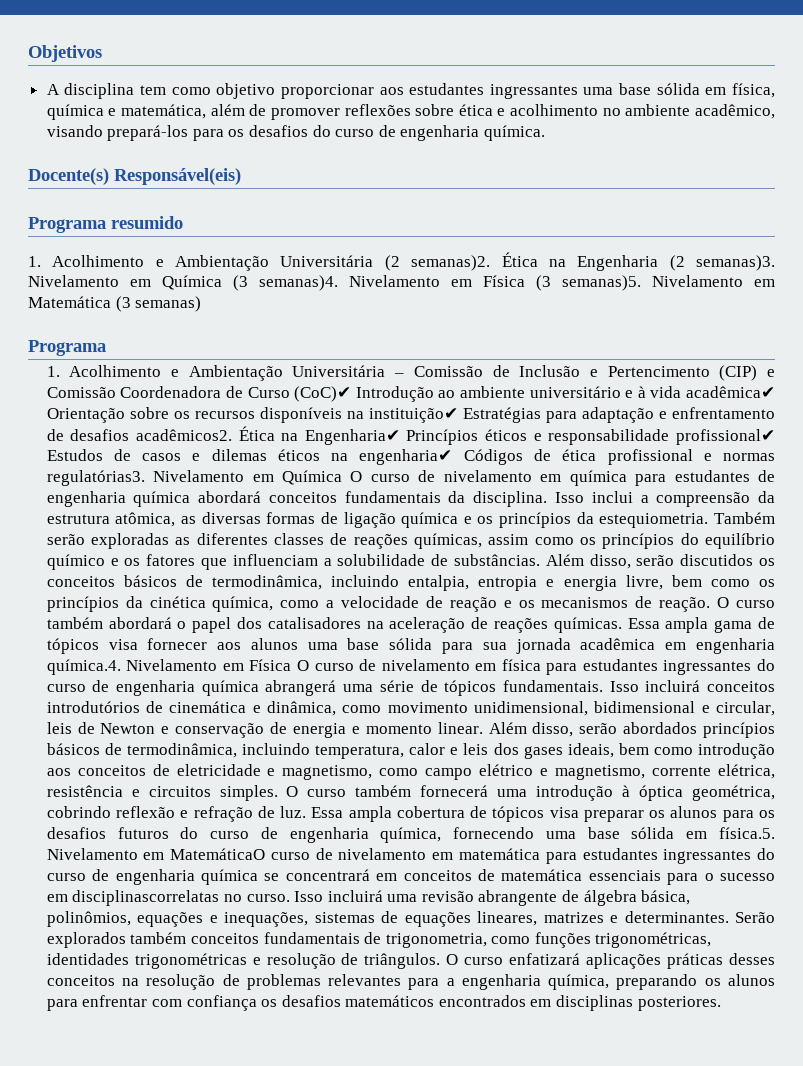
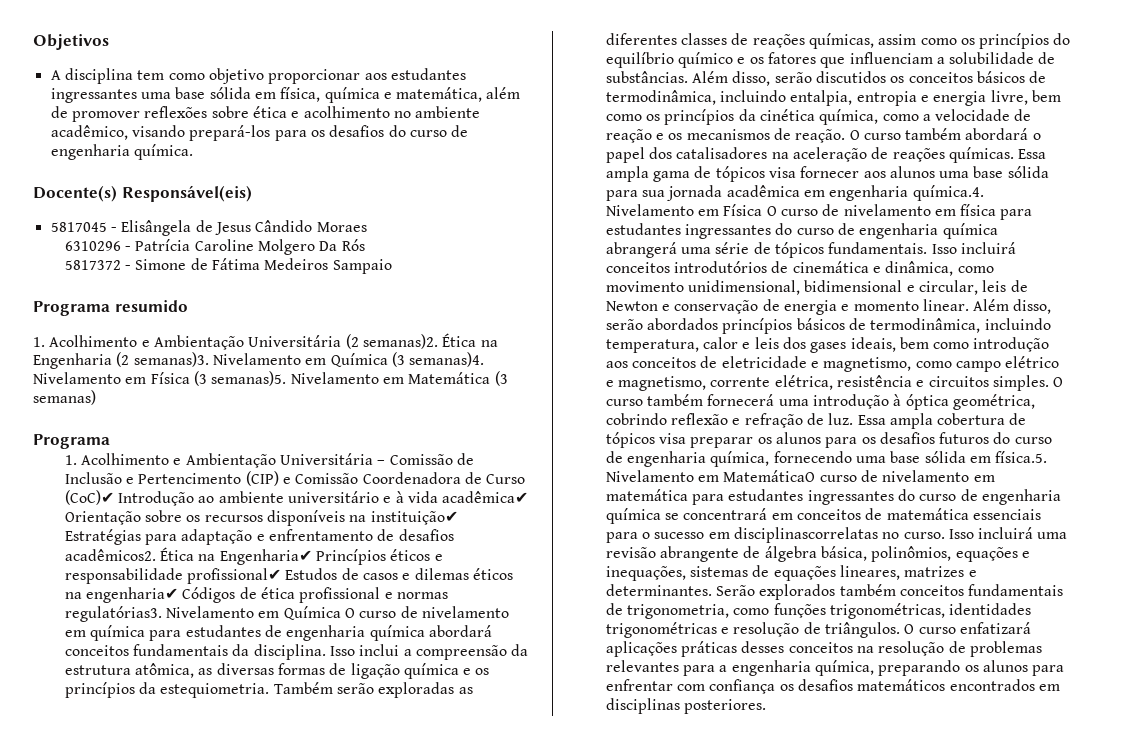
(241, 176) none -> [50,220,367,236] [64,239,365,255] [64,258,392,274] // 5817045 - Elisângela de Jesus Cândido Moraes // 6310296 - Patrícia Caroline Molgero Da Rós // 5817372 - Simone de Fátima Medeiros Sampaio

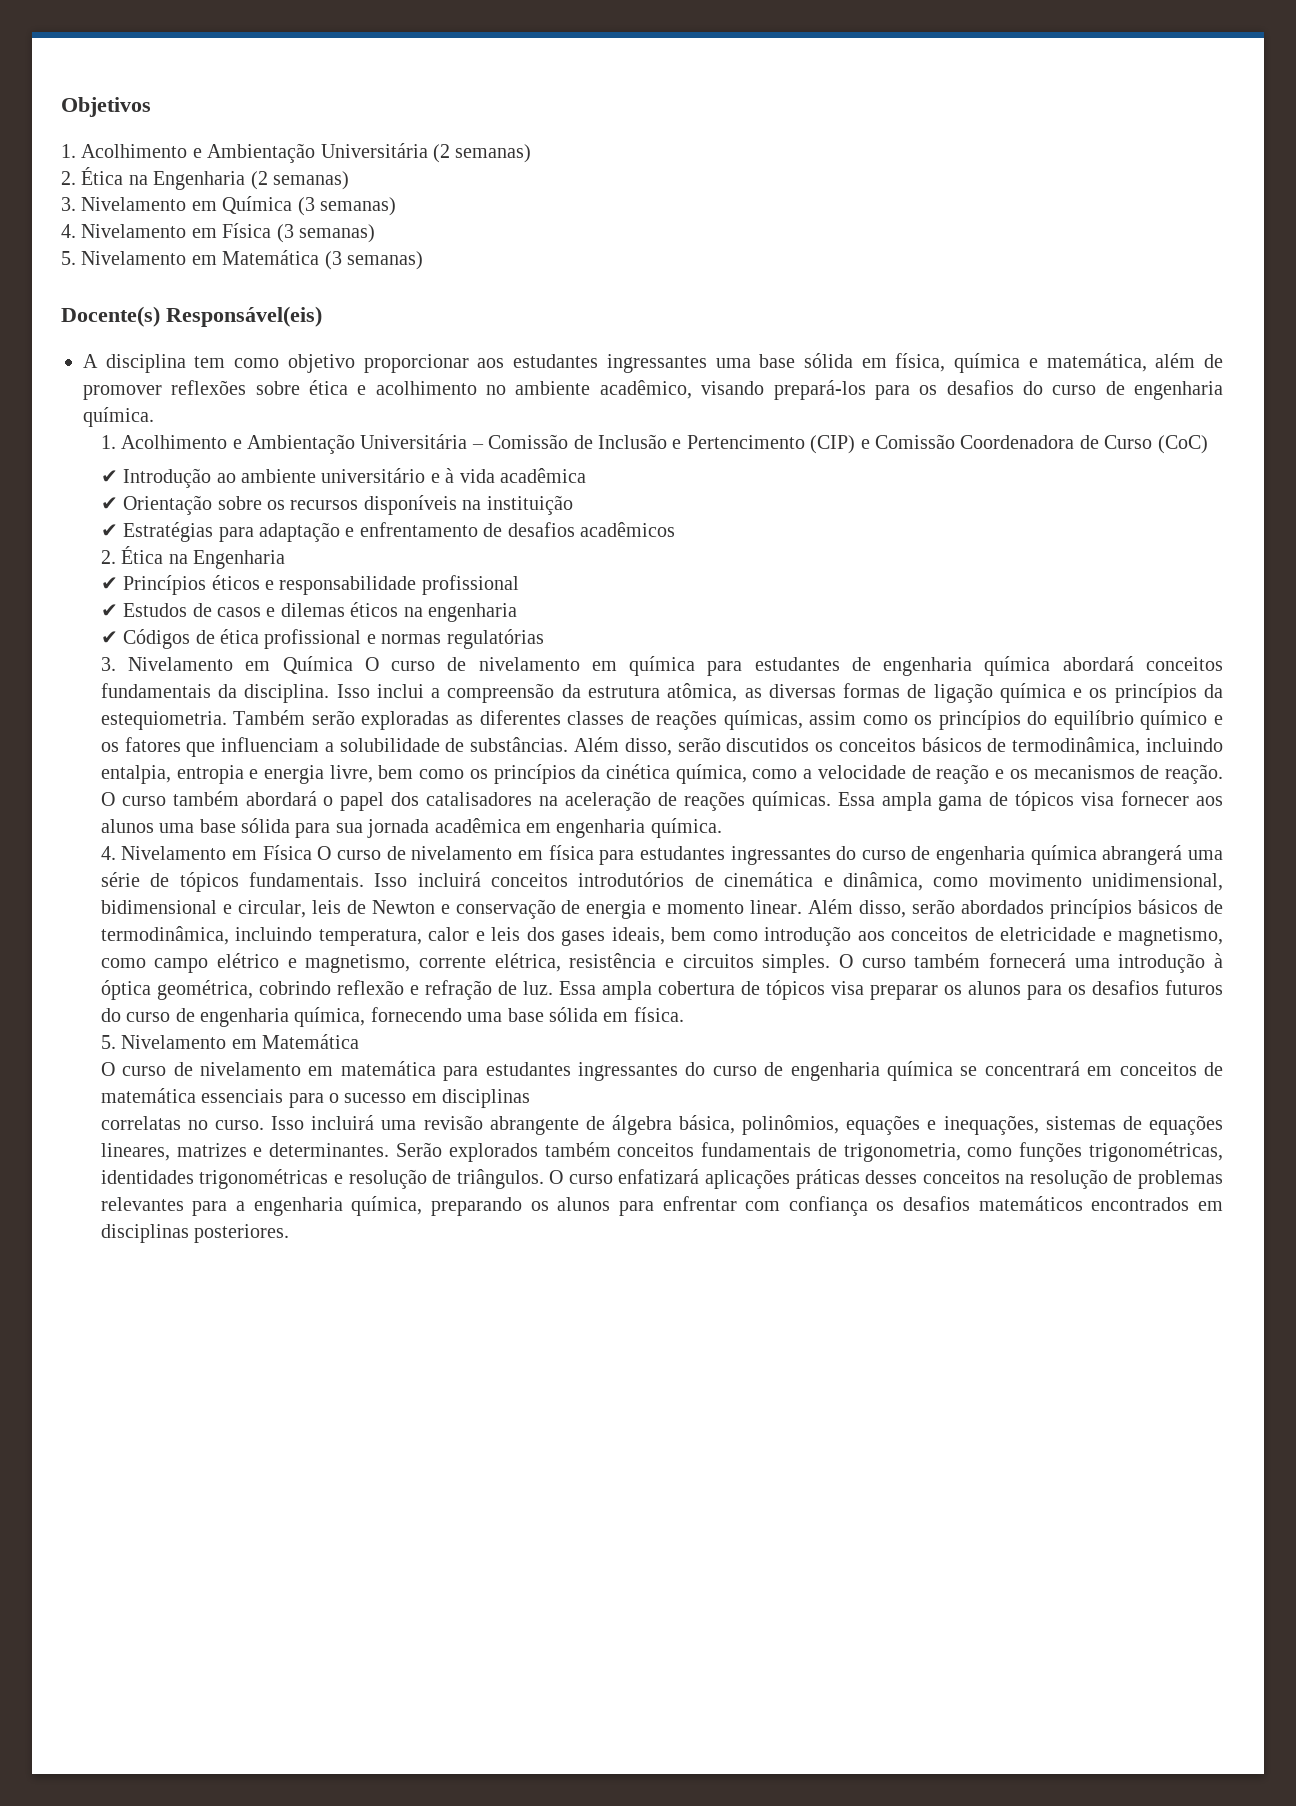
(109, 42) none -> [61,143,532,163] [61,167,349,190] [61,196,396,216] [61,223,375,243] [61,250,423,270] [61,306,322,327] // 1. Acolhimento e Ambientação Universitária (2 semanas) // 2. Ética na Engenharia (2 semanas) // 3. Nivelamento em Química (3 semanas) // 4. Nivelamento em Física (3 semanas) // 5. Nivelamento em Matemática (3 semanas) // Docente(s) Responsável(eis)
[33,185,252,202] [50,220,367,236] [64,239,365,255] [64,258,392,274] [33,300,188,316] [33,333,498,350] [33,352,485,369] [33,371,508,386] [33,390,96,405] [33,434,110,449] // Docente(s) Responsável(eis) // 5817045 - Elisângela de Jesus Cândido Moraes // 6310296 - Patrícia Caroline Molgero Da Rós // 5817372 - Simone de Fátima Medeiros Sampaio // Programa resumido // 1. Acolhimento e Ambientação Universitária (2 semanas)2. Ética na Engenharia (2 semanas)3. Nivelamento em Química (3 semanas)4. Nivelamento em Física (3 semanas)5. Nivelamento em Matemática (3 semanas) // Programa -> (154, 417) none
[64,490,114,505] (CoC)✔ -> [1157,435,1208,454] [100,470,118,483] (CoC) // ✔
[442,491,529,503] acadêmica✔ -> [500,468,587,483] [100,497,118,510] acadêmica // ✔
[370,511,458,525] instituição✔ -> [486,495,573,515] [100,524,118,537] instituição // ✔
[64,547,312,565] acadêmicos2. Ética na Engenharia✔ -> [580,522,676,537] [100,546,286,569] [100,577,118,590] acadêmicos // 2. Ética na Engenharia // ✔
[186,568,281,584] profissional✔ -> [421,575,519,595] [100,604,118,617] profissional // ✔
[85,587,178,603] engenharia✔ -> [428,603,518,622] [100,631,118,644] engenharia // ✔
[64,606,162,622] regulatórias3. -> [446,629,544,649] [100,657,116,671] regulatórias // 3.
[912,185,984,201] química.4. -> [650,818,722,838] [100,846,116,860] química. // 4.
[995,451,1048,463] [605,470,816,482] física.5. Nivelamento em MatemáticaO -> [633,1007,684,1022] [100,1034,360,1049] [100,1062,115,1076] física. // 5. Nivelamento em Matemática // O
[733,527,878,543] disciplinascorrelatas -> [442,1089,531,1108] [100,1116,181,1130] disciplinas // correlatas

